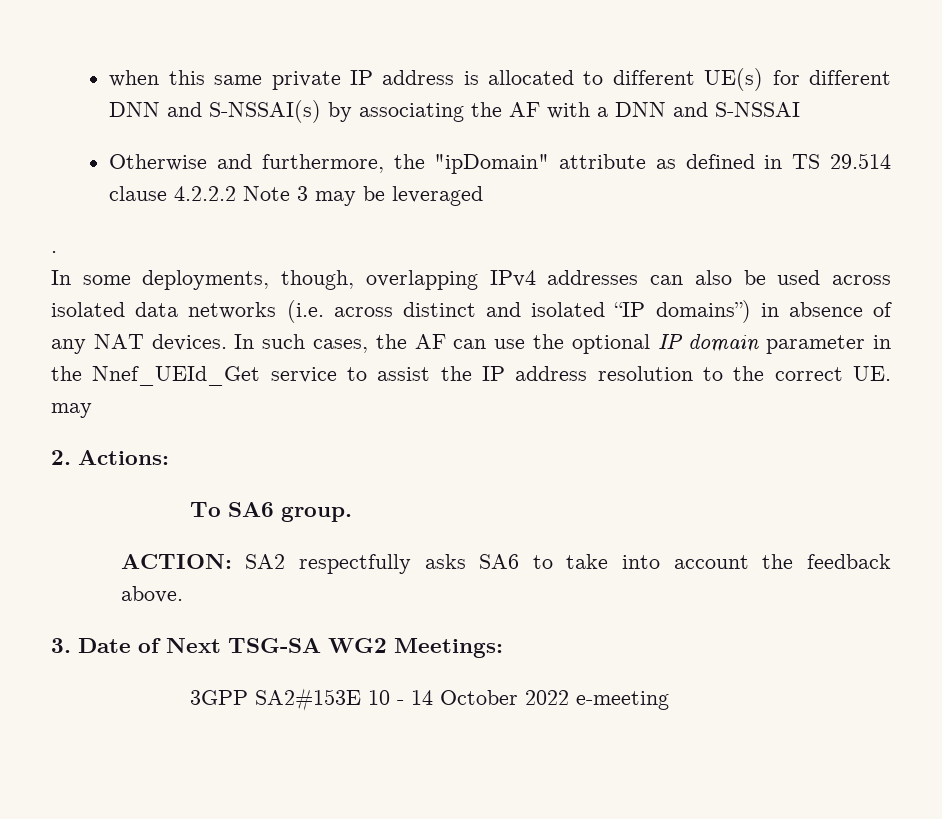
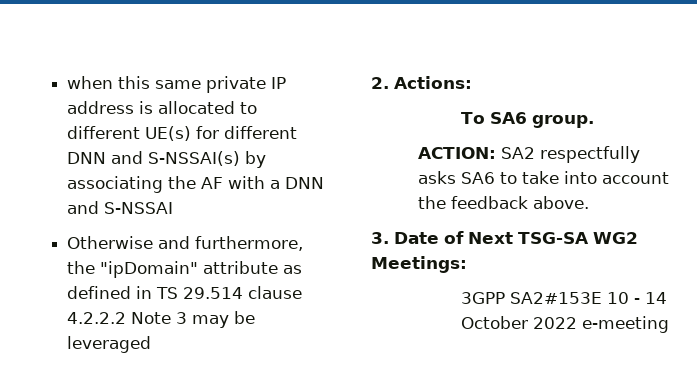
[51,251,57,253] [51,270,892,290] [51,300,892,323] [51,334,891,354] [51,366,892,386] [51,403,92,418] // . // In some deployments, though, overlapping IPv4 addresses can also be used across isolated data networks (i.e. across distinct and isolated “IP domains”) in absence of any NAT devices. In such cases, the AF can use the optional IP domain parameter in the Nnef_UEId_Get service to assist the IP address resolution to the correct UE. may -> (151, 344) none

